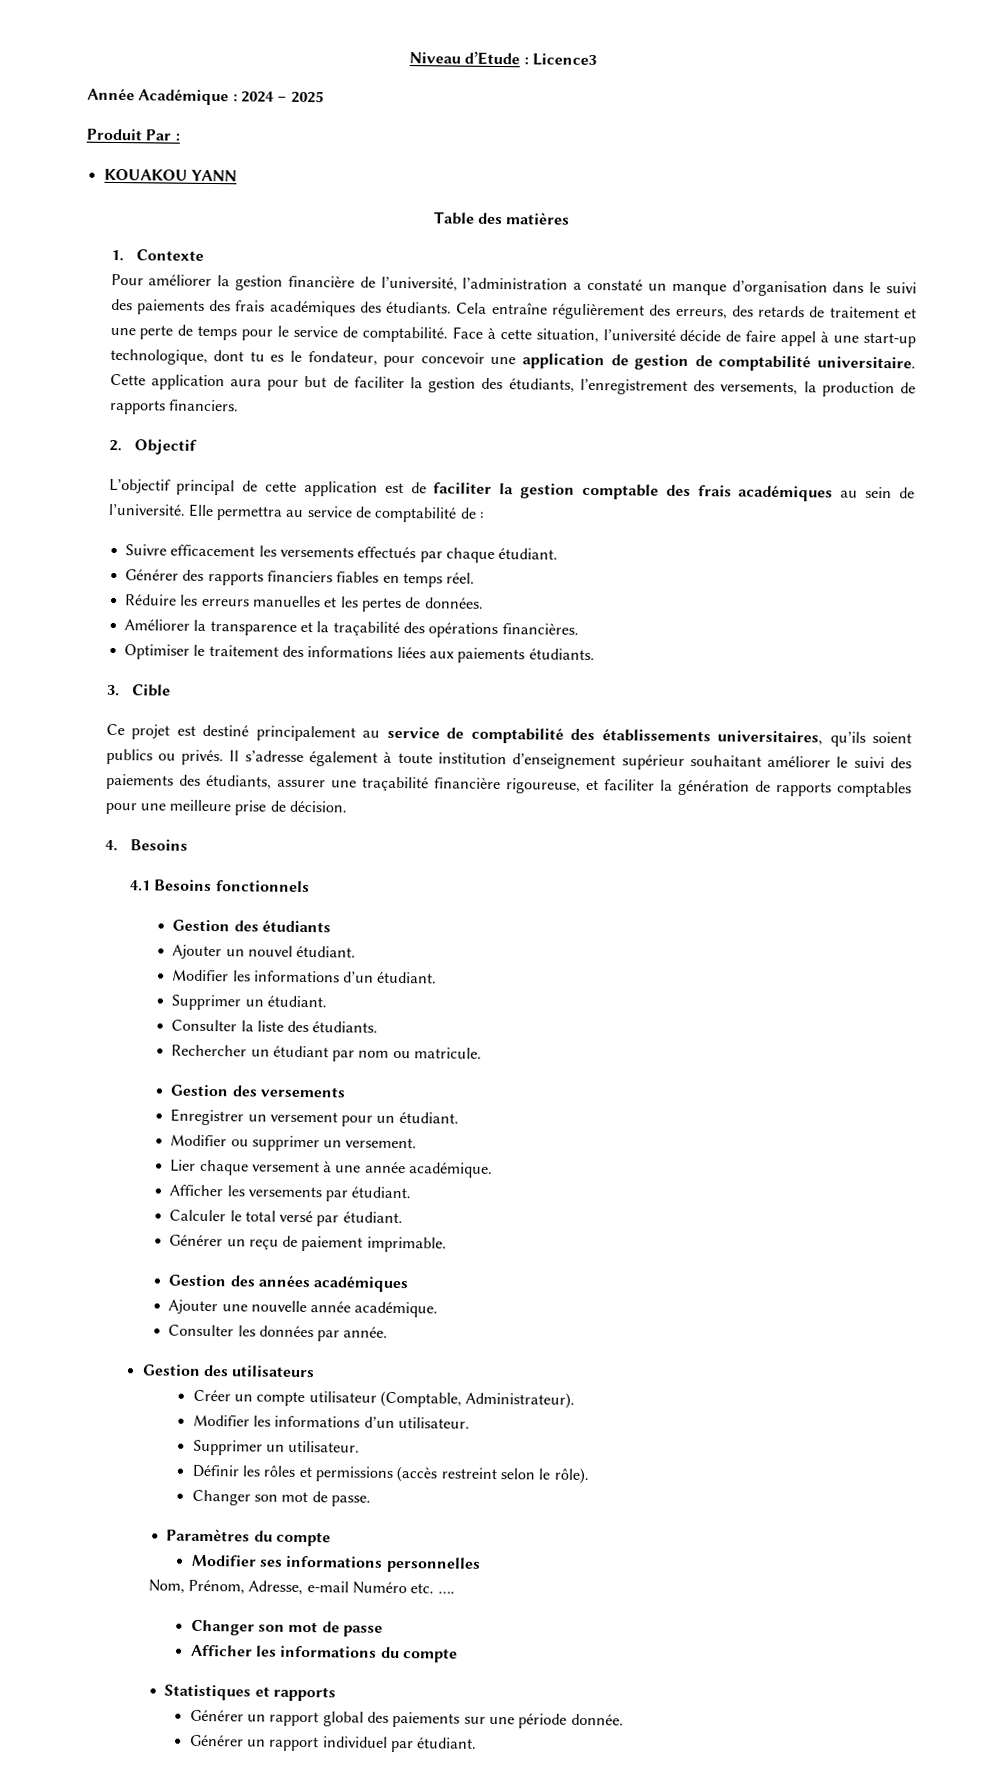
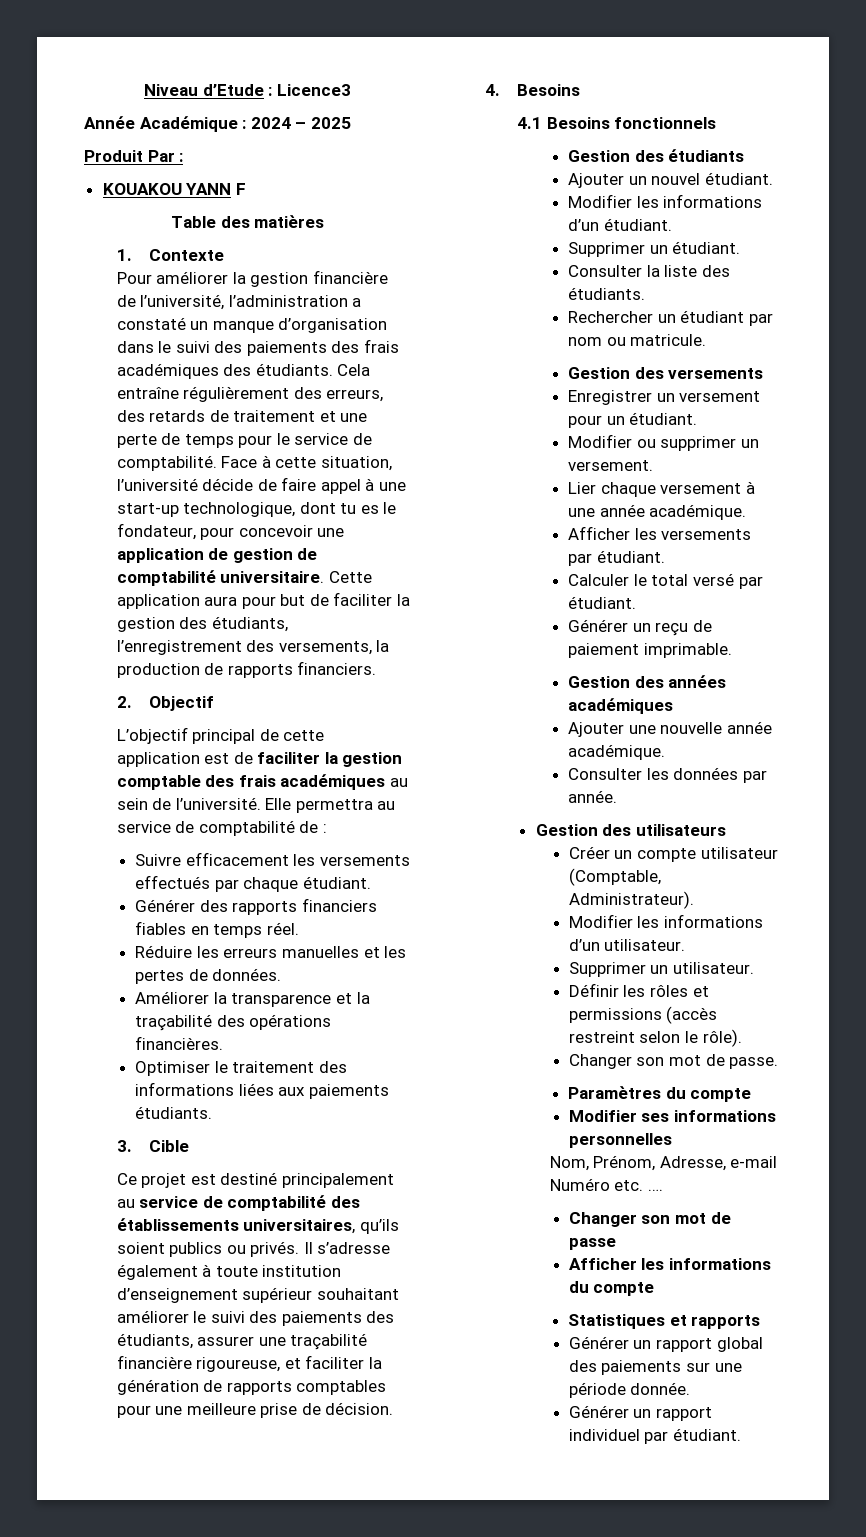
(237, 175) none -> [235,183,246,195] F

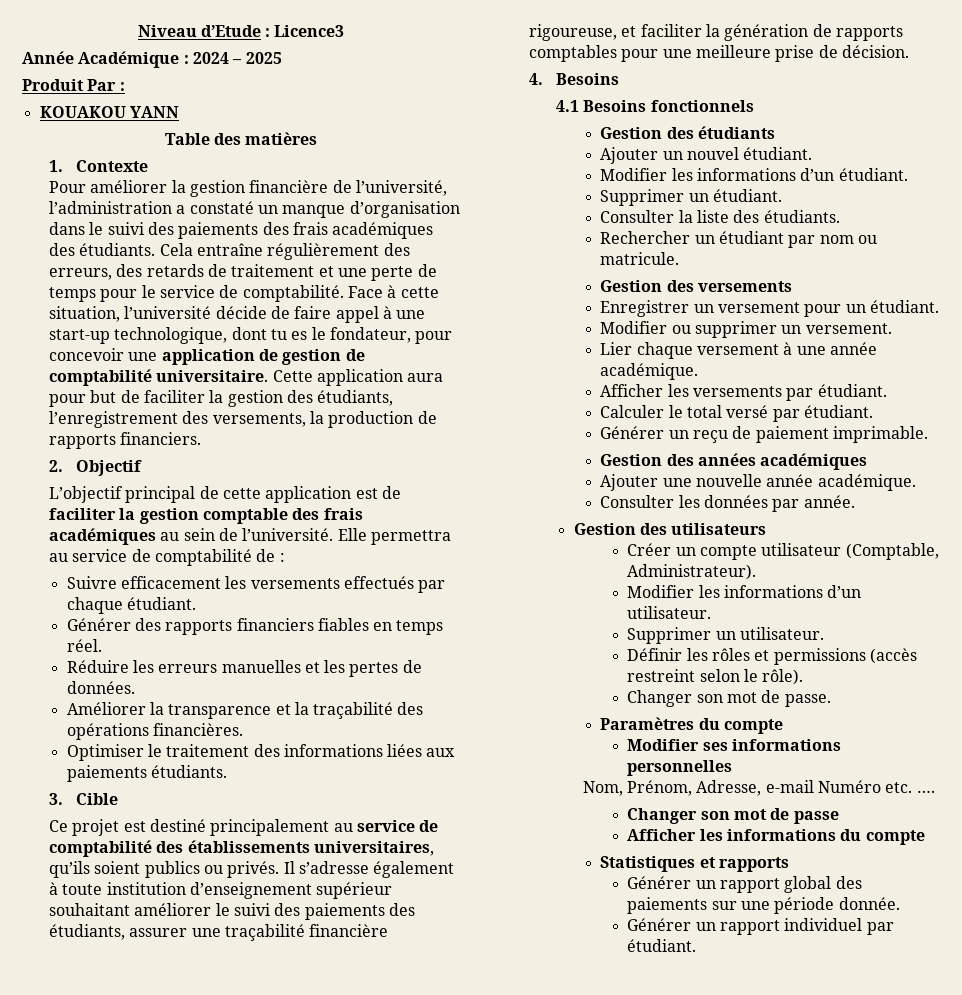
[235,183,246,195] F -> (179, 112) none

